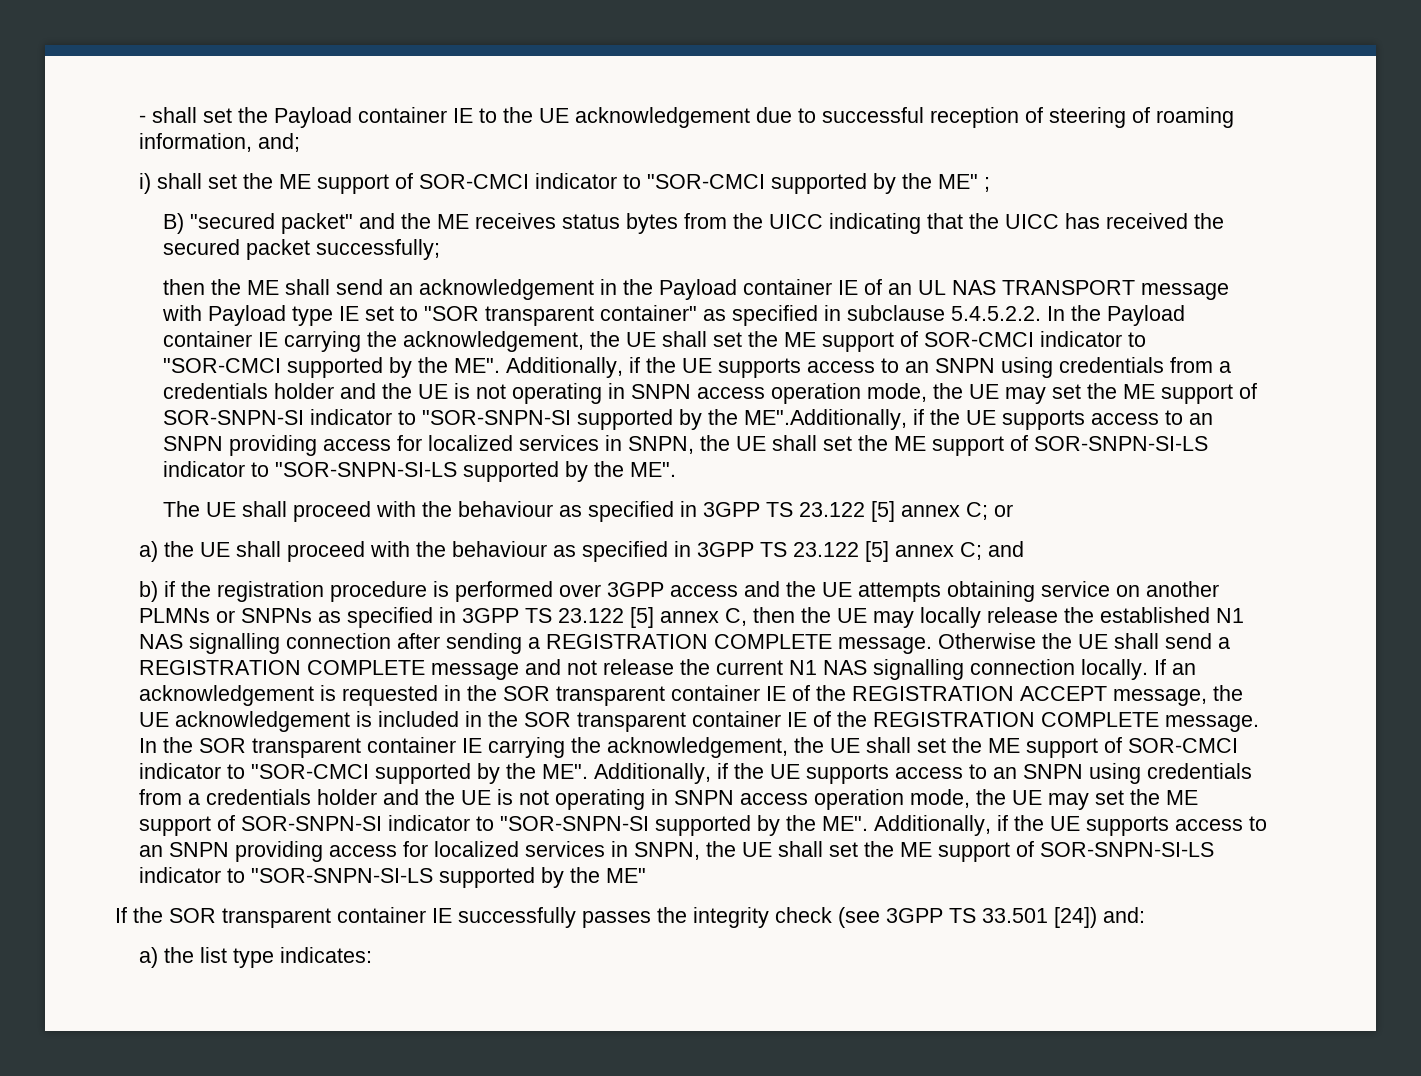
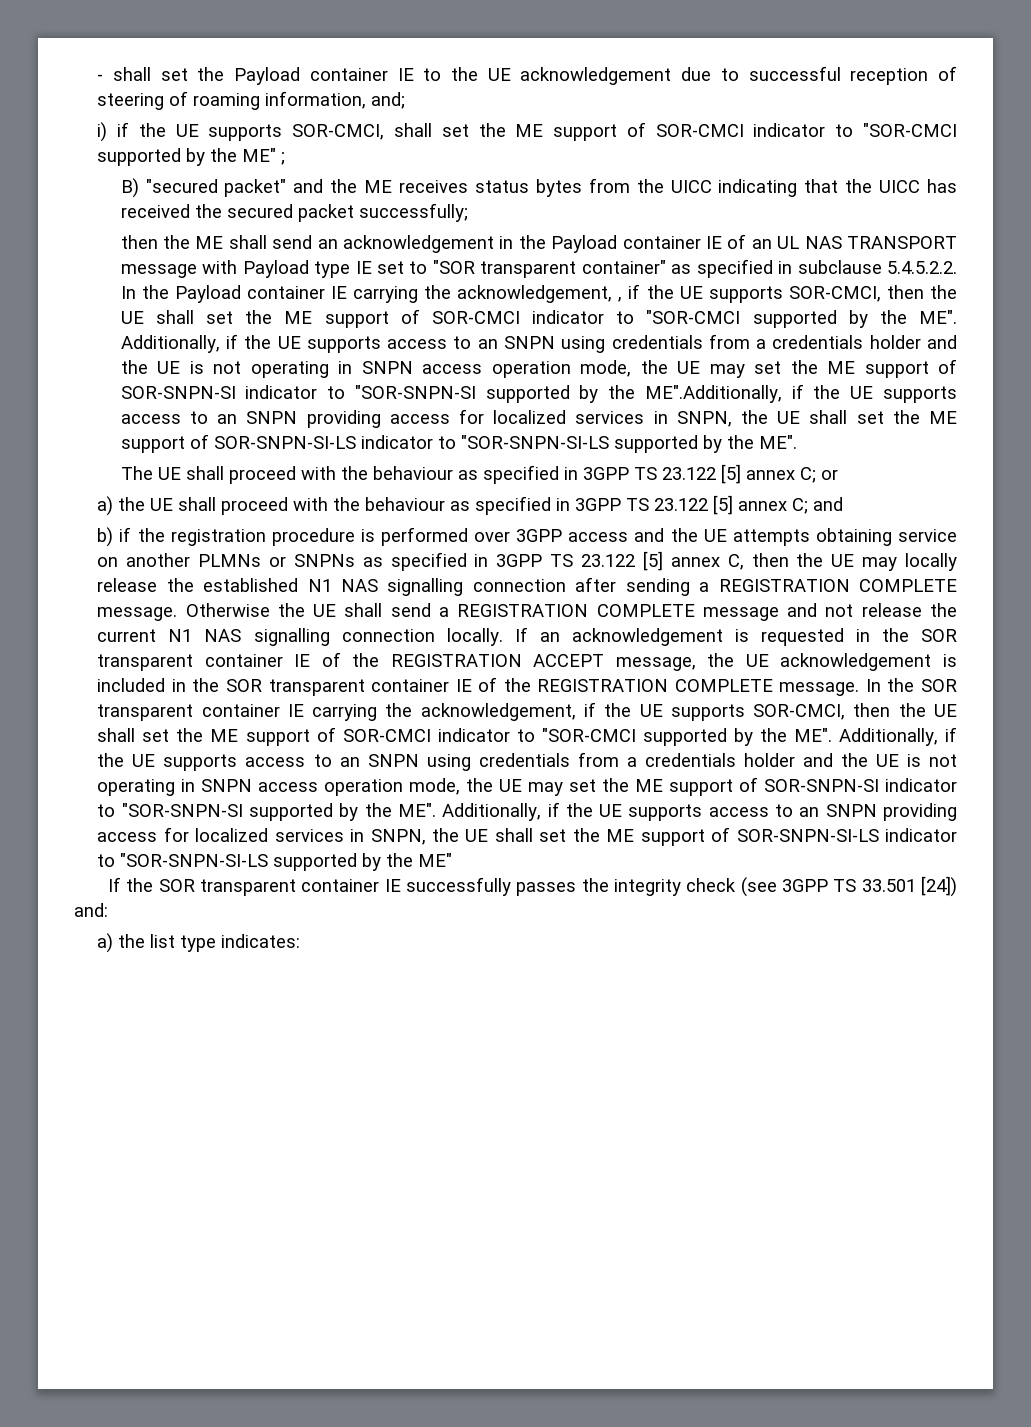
(151, 183) none -> [117,122,385,141] if the UE supports SOR-CMCI,
(584, 341) none -> [618,284,924,303] , if the UE supports SOR-CMCI, then
(788, 747) none -> [584,702,891,721] if the UE supports SOR-CMCI, then

